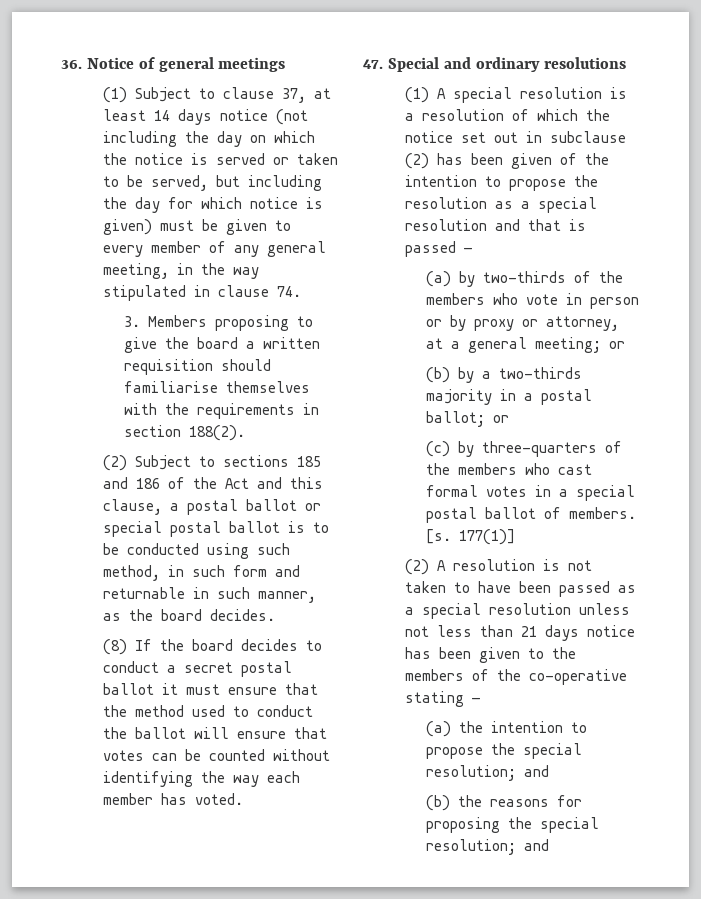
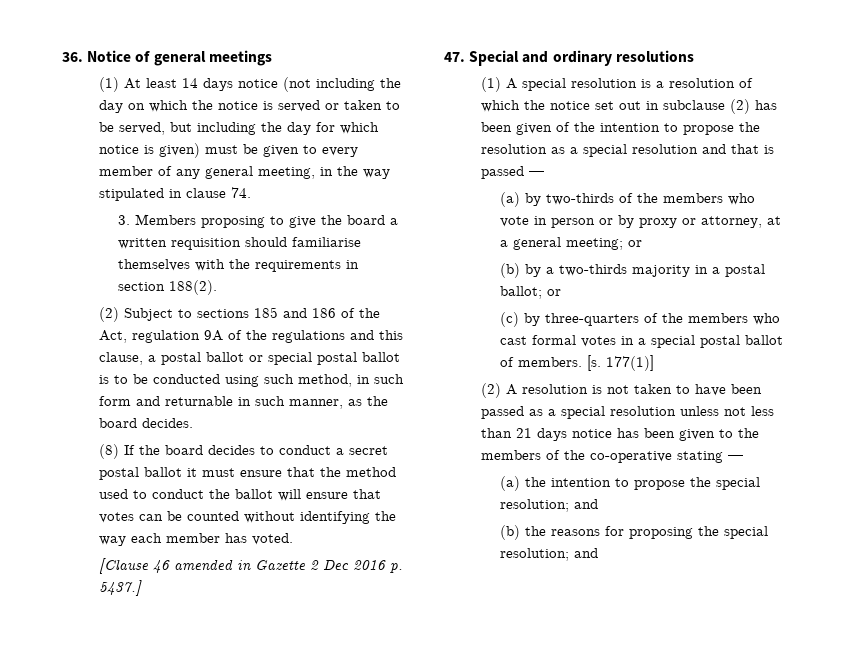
[134,87,331,103] Subject to clause 37, at -> [124,78,142,89] At
[224,478,249,489] Act -> [99,330,346,343] Act, regulation 9A of the regulations
(243, 799) none -> [99,558,404,574] [99,580,143,596] // [Clause 46 amended in Gazette 2 Dec 2016 p. 5437.]

